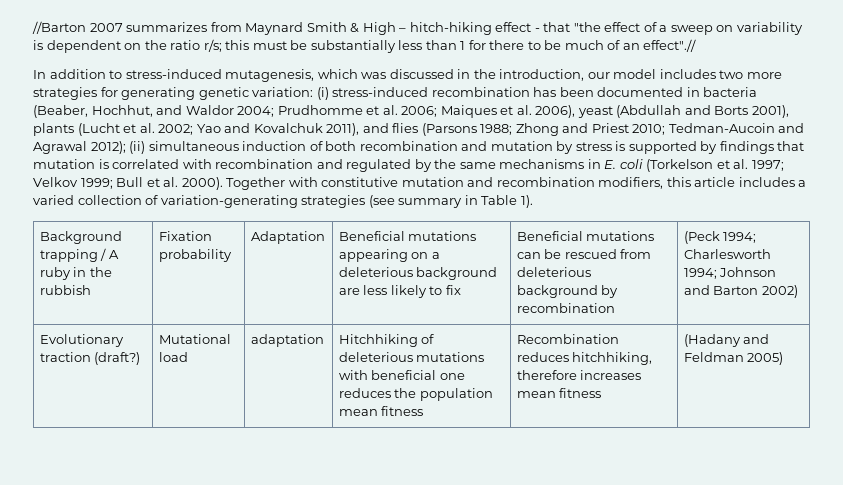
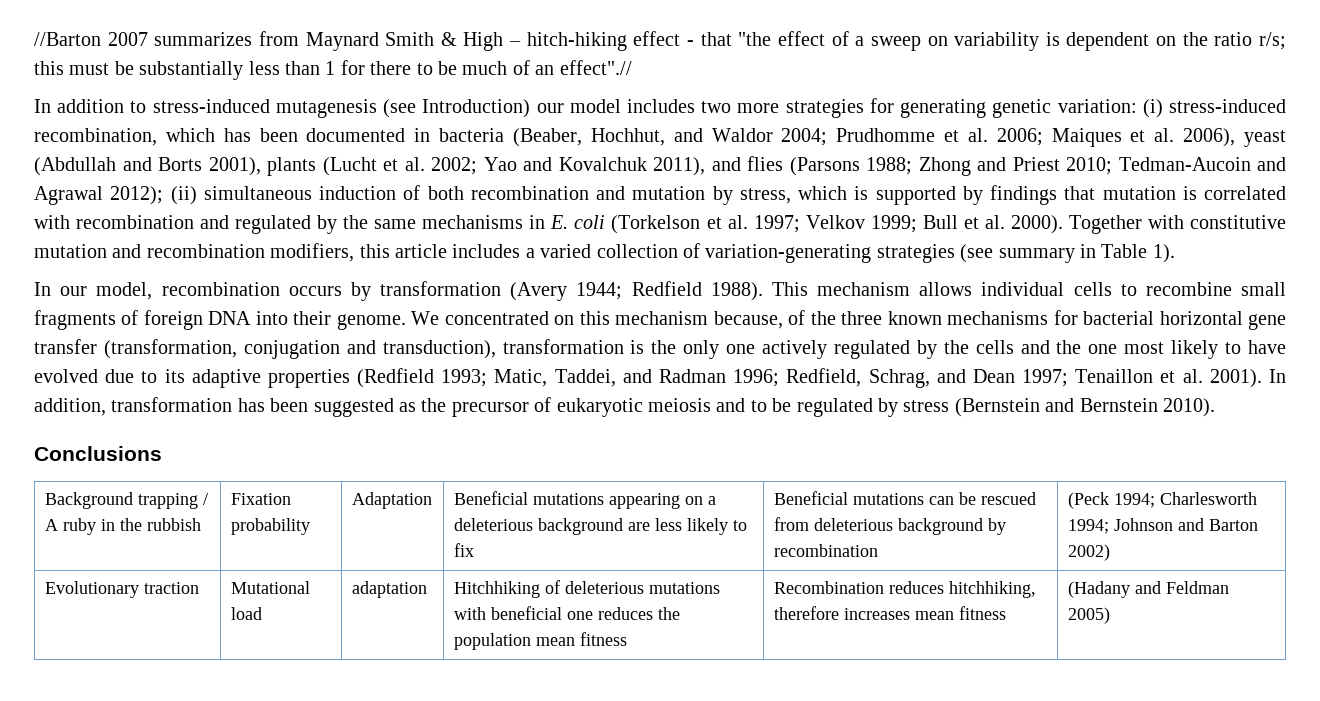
[225,69,585,82] mutagenesis, which was discussed in the introduction, -> [275,99,531,118] mutagenesis (see Introduction)
[431,87,530,97] recombination -> [34,128,215,146] recombination, which
[575,142,612,151] stress -> [739,186,847,204] stress, which
(533, 201) none -> [34,281,1286,301] [34,310,1286,330] [34,339,1287,359] [34,368,1286,388] [34,397,1215,417] [34,446,162,461] // In our model, recombination occurs by transformation (Avery 1944; Redfield 1988). This mechanism allows individual cells to recombine small fragments of foreign DNA into their genome. We concentrated on this mechanism because, of the three known mechanisms for bacterial horizontal gene transfer (transformation, conjugation and transduction), transformation is the only one actively regulated by the cells and the one most likely to have evolved due to its adaptive properties (Redfield 1993; Matic, Taddei, and Radman 1996; Redfield, Schrag, and Dean 1997; Tenaillon et al. 2001). In addition, transformation has been suggested as the precursor of eukaryotic meiosis and to be regulated by stress (Bernstein and Bernstein 2010). // Conclusions
[94,352,141,365] (draft?) -> (199, 588) none

